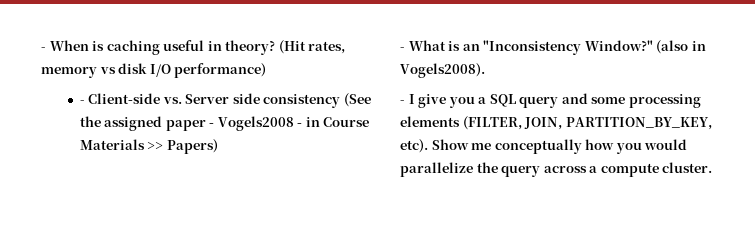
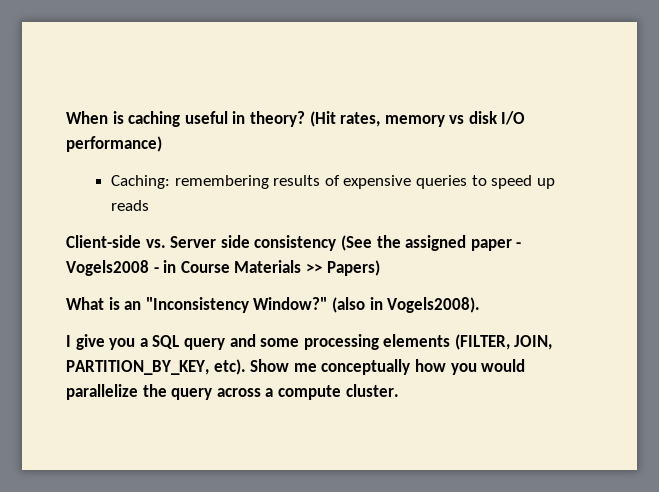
[41,47,46,51] - -> (66, 117) none
[79,100,85,104] - -> [111,175,555,189] [111,200,150,211] Caching: remembering results of expensive queries to speed up reads //
[400,47,405,51] - -> (380, 268) none
[400,100,405,104] - -> (481, 305) none

